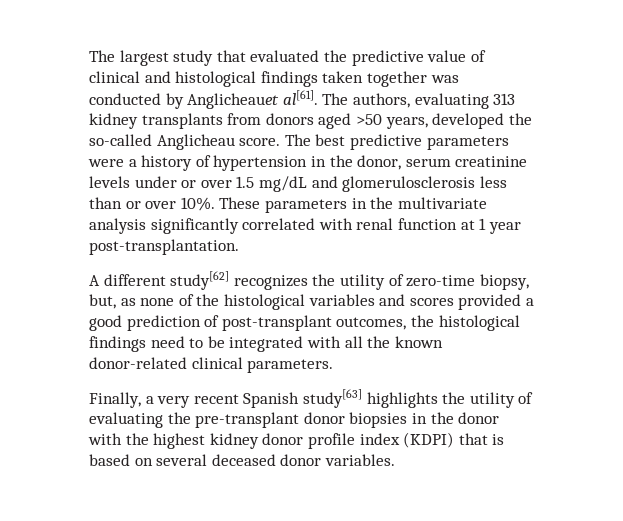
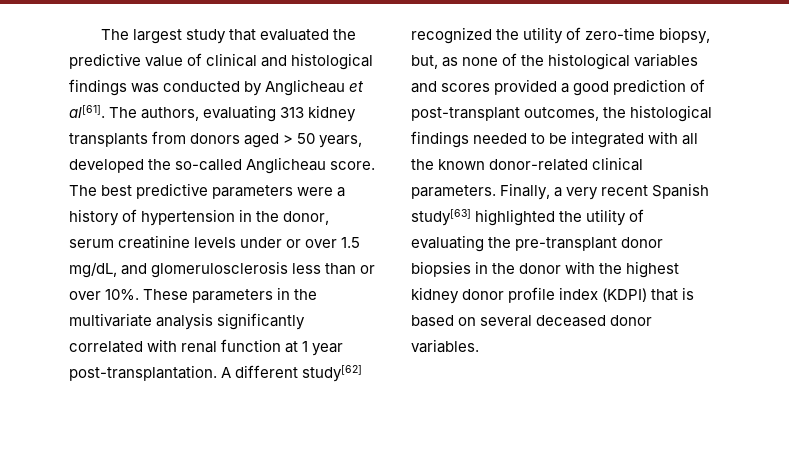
[322,71,427,87] taken together -> (127, 87) none
[187,93,280,109] Anglicheauet -> [265,79,365,96] Anglicheau et
[355,114,382,125] >50 -> [283,133,316,144] > 50
[258,176,307,192] mg/dL -> [69,262,117,278] mg/dL,
(239, 247) // -> (217, 373) none
[233,275,308,290] recognizes -> [411,27,492,44] recognized
[150,336,185,348] need -> [473,133,528,144] needed
(334, 366) // -> (496, 192) none
[366,392,438,408] highlights -> [475,209,556,226] highlighted

